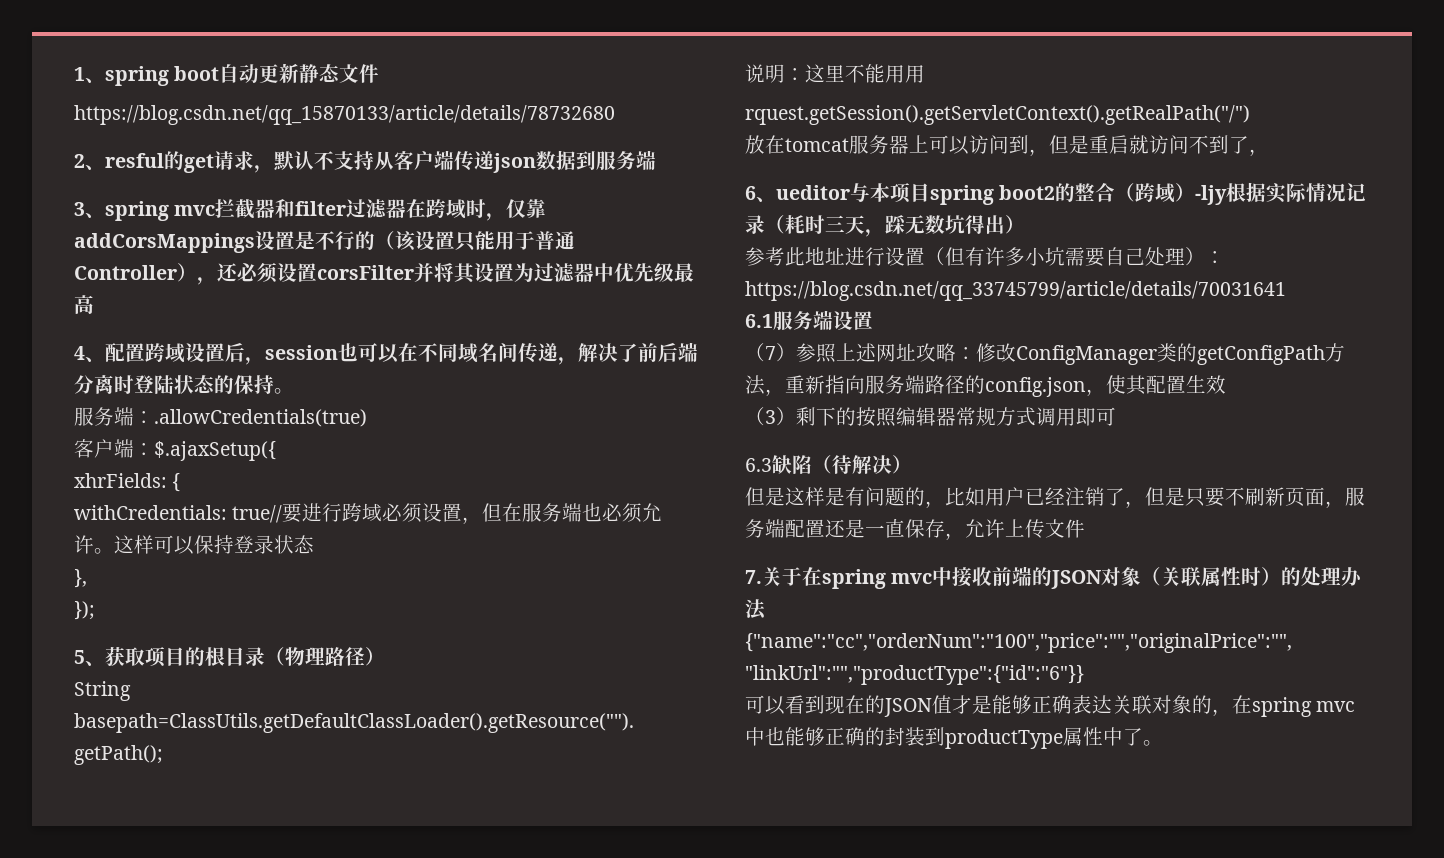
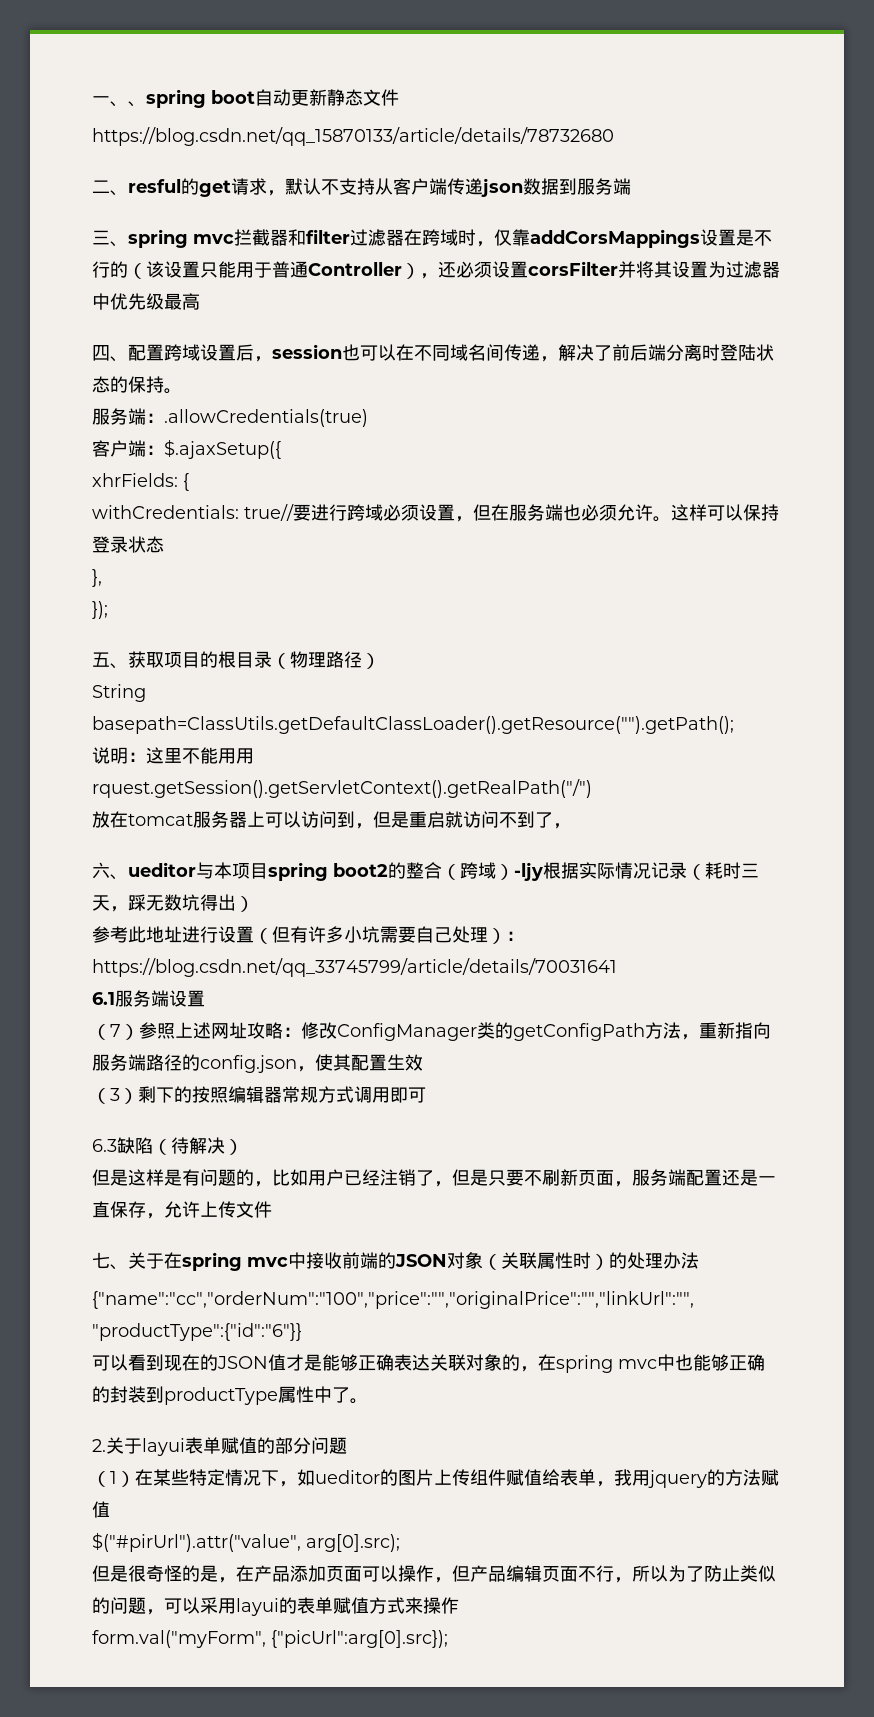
[74,67,85,81] 1 -> [92,96,128,107] 一、
[74,154,85,168] 2 -> [92,180,110,193] 二
[74,202,85,216] 3 -> [92,230,110,245] 三
[74,346,85,360] 4 -> [92,345,110,361] 四
[74,650,85,664] 5 -> [92,652,110,667] 五
[745,186,756,200] 6 -> [92,862,110,879] 六
[745,570,762,584] 7. -> [92,1252,128,1270] 七、
(1163, 743) none -> [92,1437,347,1456] [92,1469,779,1488] [92,1501,110,1518] [92,1532,400,1552] [92,1565,776,1583] [92,1597,459,1616] [92,1630,448,1648] // 2.关于layui表单赋值的部分问题 // （1）在某些特定情况下，如ueditor的图片上传组件赋值给表单，我用jquery的方法赋值 // $("#pirUrl").attr("value", arg[0].src); // 但是很奇怪的是，在产品添加页面可以操作，但产品编辑页面不行，所以为了防止类似的问题，可以采用layui的表单赋值方式来操作 // form.val("myForm", {"picUrl":arg[0].src});

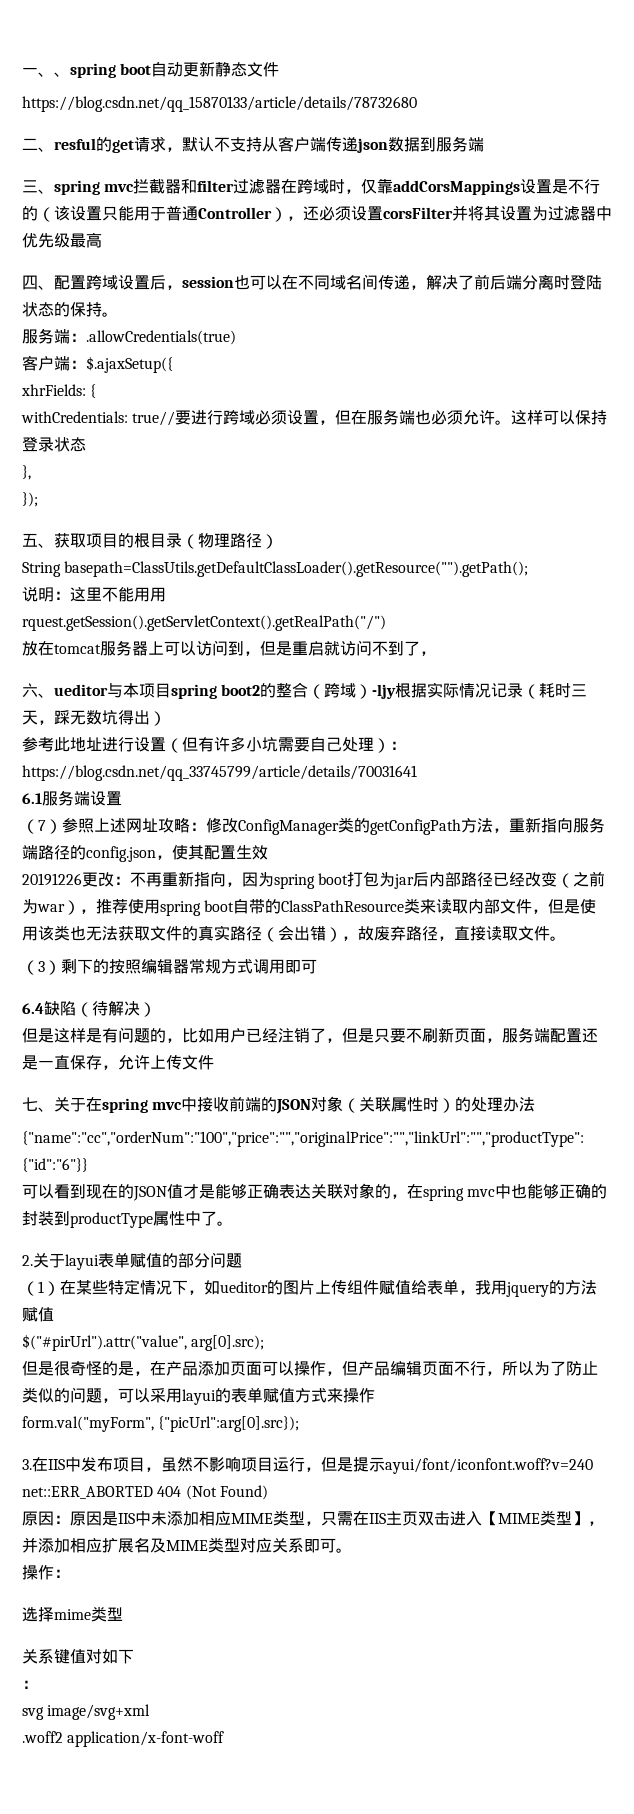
(423, 1062) none -> [22,871,606,889] [22,898,597,916] [22,925,566,942] // 20191226更改：不再重新指向，因为spring boot打包为jar后内部路径已经改变（之前为war），推荐使用spring boot自带的ClassPathResource类来读取内部文件，但是使用该类也无法获取文件的真实路径（会出错），故废弃路径，直接读取文件。
[92,1139,117,1152] 6.3 -> [22,1003,44,1014] 6.4
(448, 1639) none -> [22,1456,593,1474] [22,1485,268,1500] [22,1510,604,1526] [22,1537,352,1553] [22,1565,70,1580] [22,1606,123,1622] [22,1649,134,1664] [22,1680,38,1689] [22,1704,151,1720] [22,1731,225,1747] // 3.在IIS中发布项目，虽然不影响项目运行，但是提示ayui/font/iconfont.woff?v=240 net::ERR_ABORTED 404 (Not Found) // 原因：原因是IIS中未添加相应MIME类型，只需在IIS主页双击进入【MIME类型】，并添加相应扩展名及MIME类型对应关系即可。 // 操作： // 选择mime类型 // 关系键值对如下 // ： // svg image/svg+xml // .woff2 application/x-font-woff

